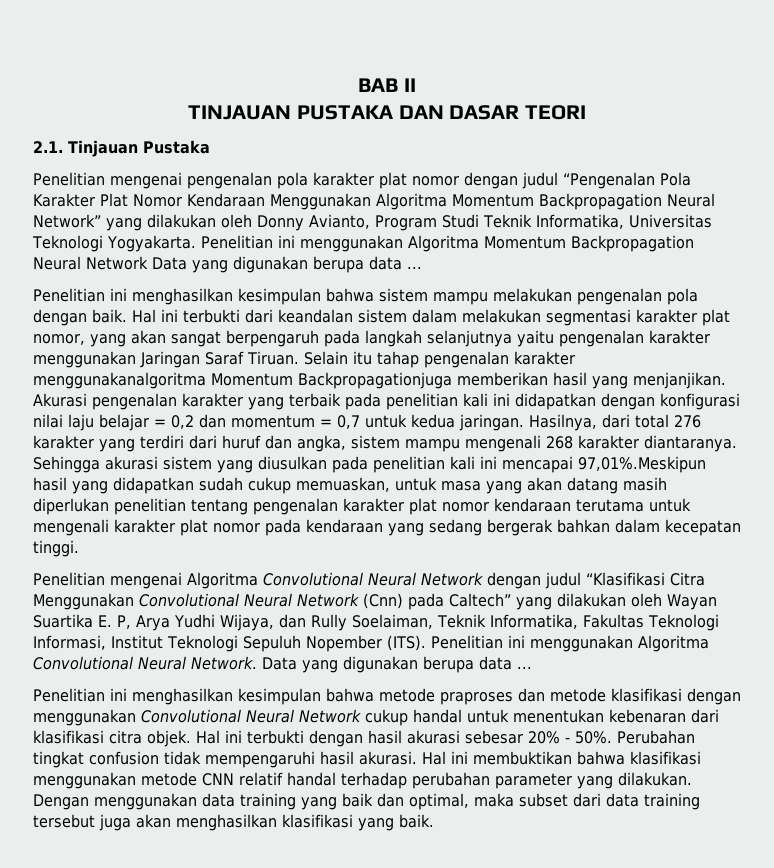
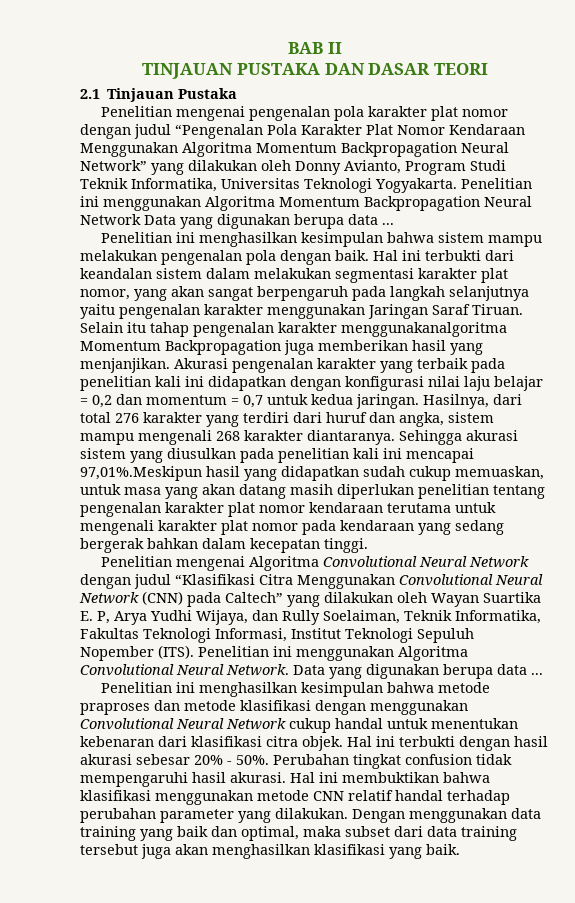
[33,141,63,153] 2.1. -> [80,89,100,99] 2.1
[298,372,452,389] Backpropagationjuga -> [165,340,314,355] Backpropagation juga
[363,593,403,609] (Cnn) -> [142,591,183,605] (CNN)

